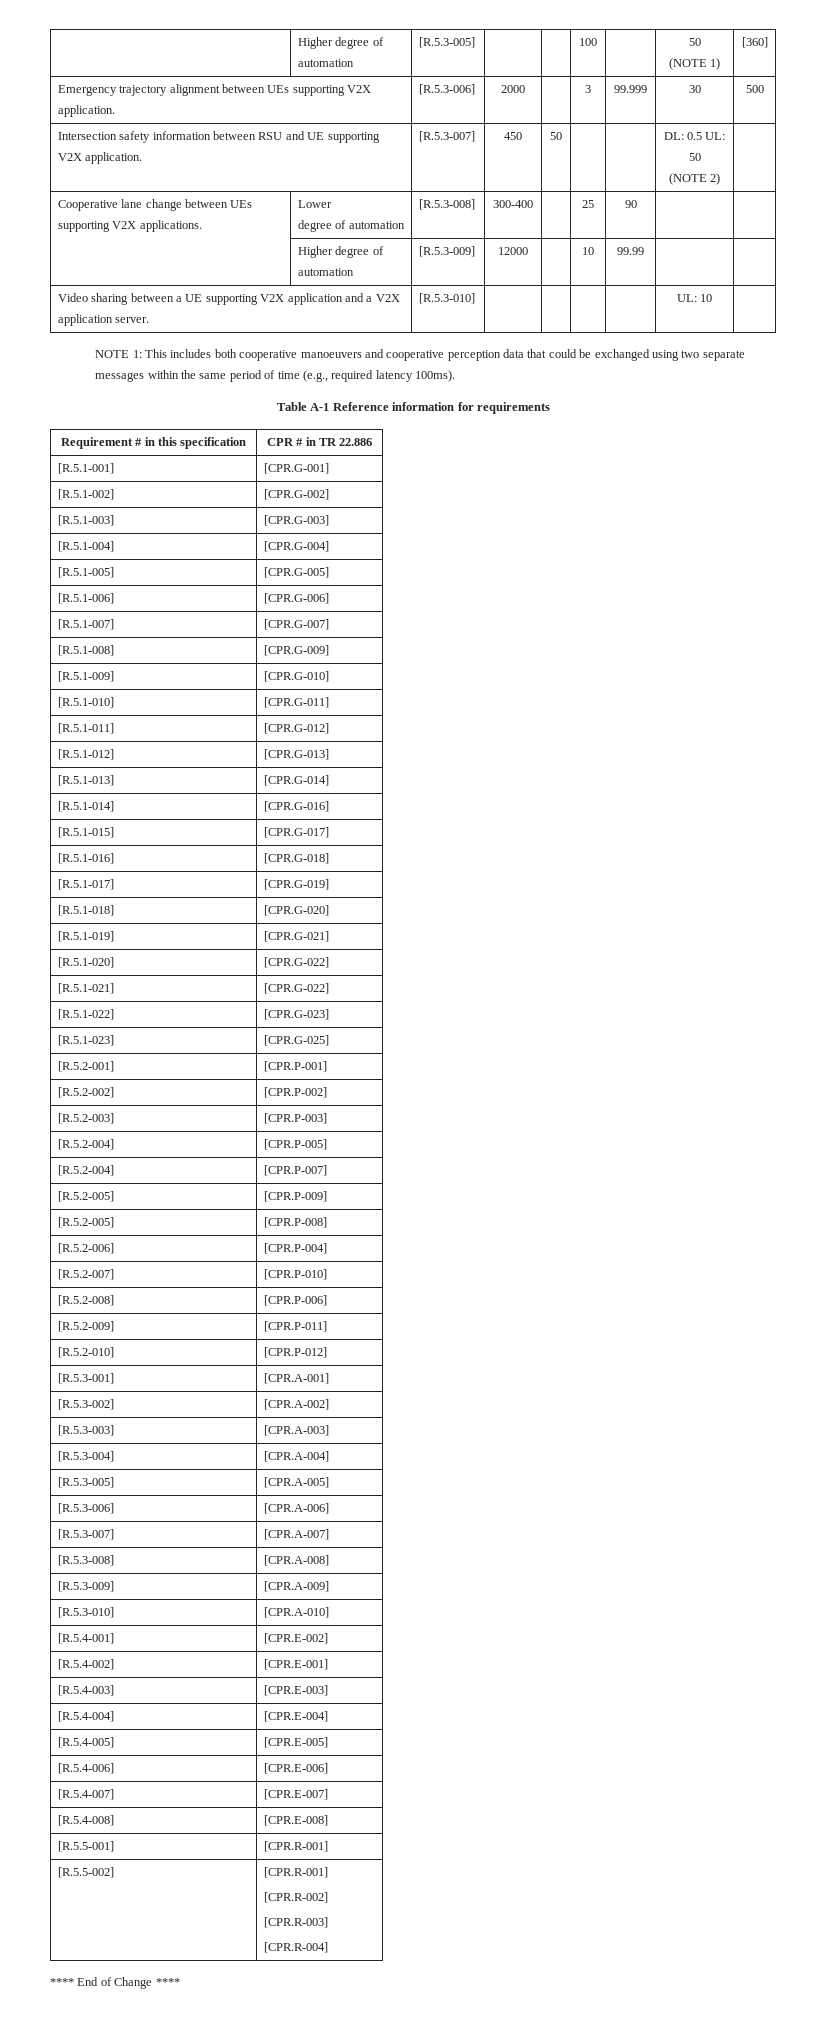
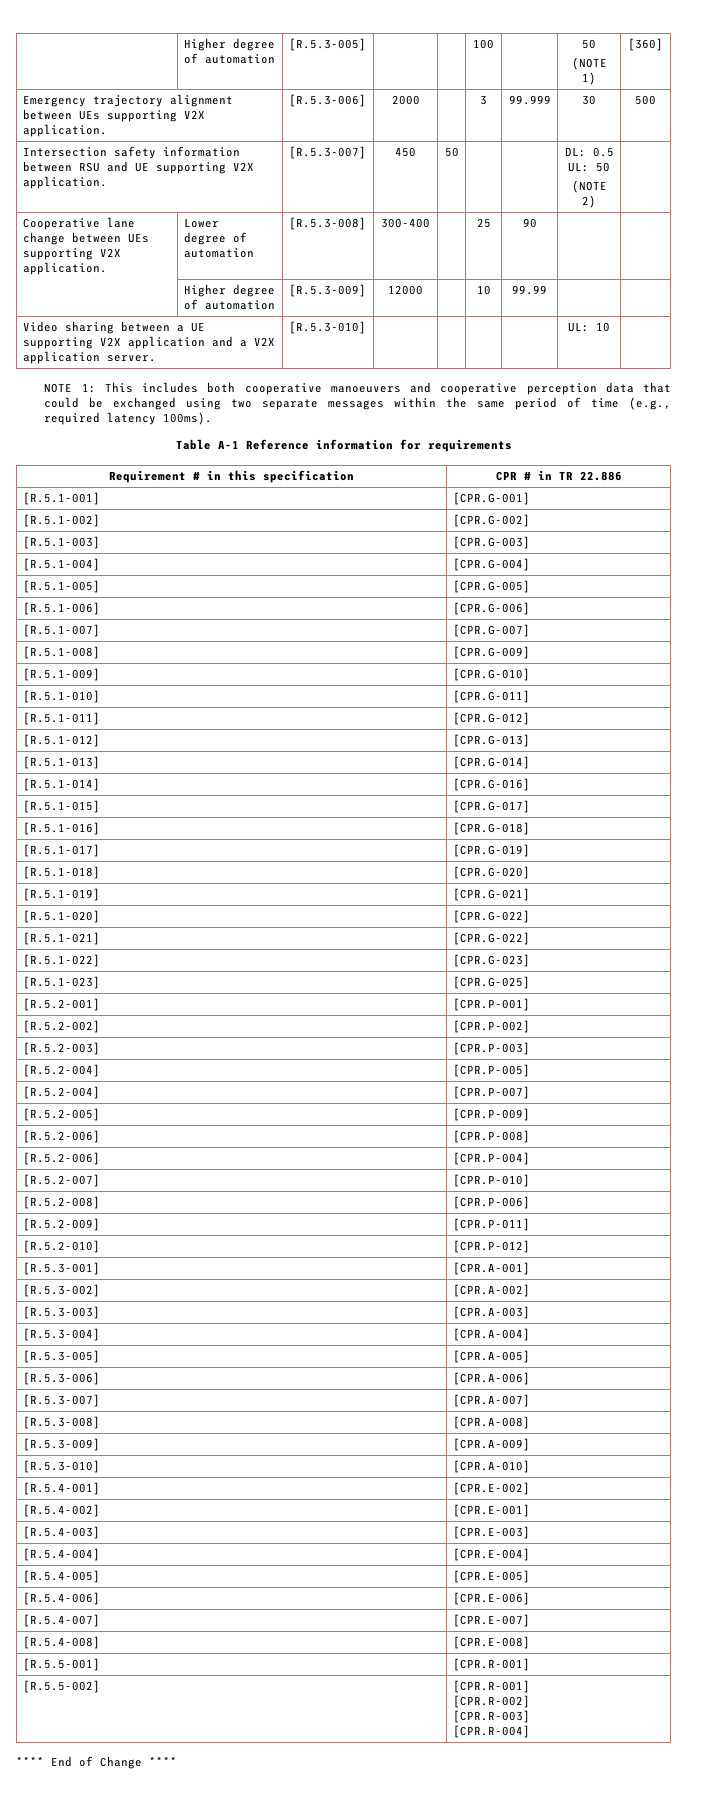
[139,220,202,232] applications. -> [22,262,107,275] application.
[57,1217,114,1228] [R.5.2-005] -> [22,1130,100,1143] [R.5.2-006]

